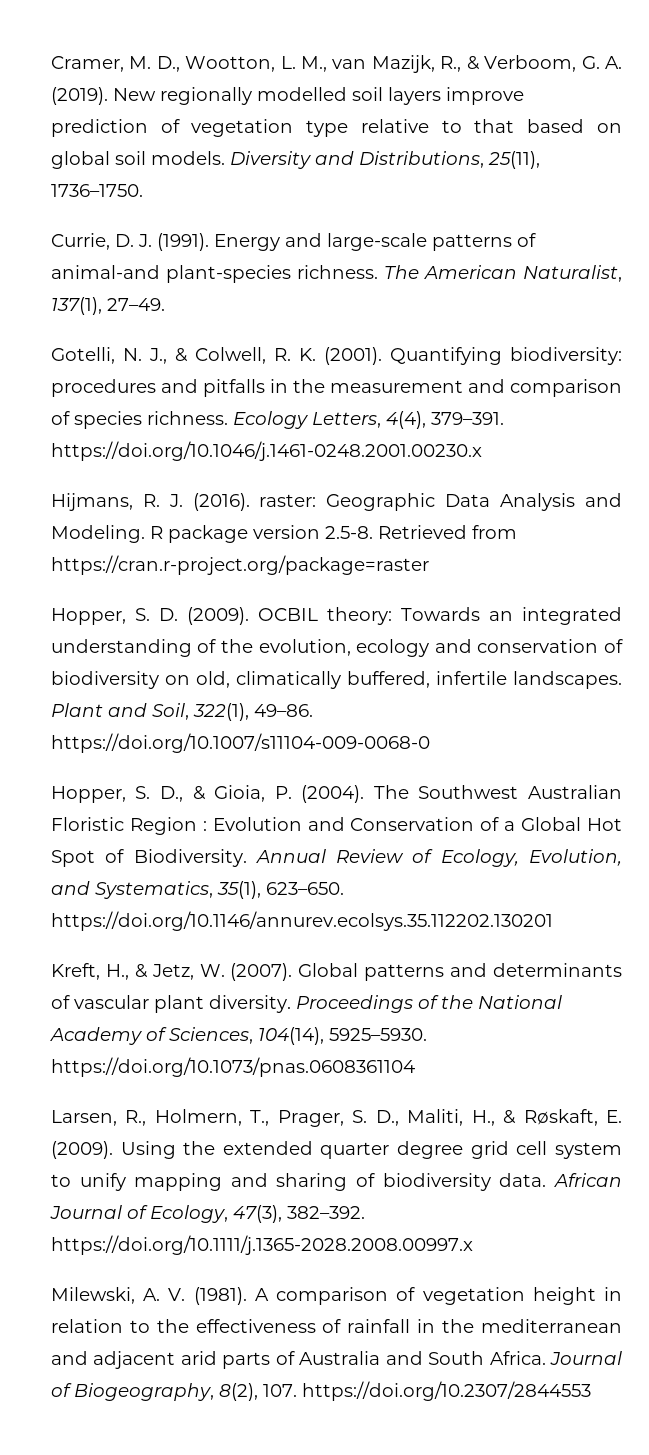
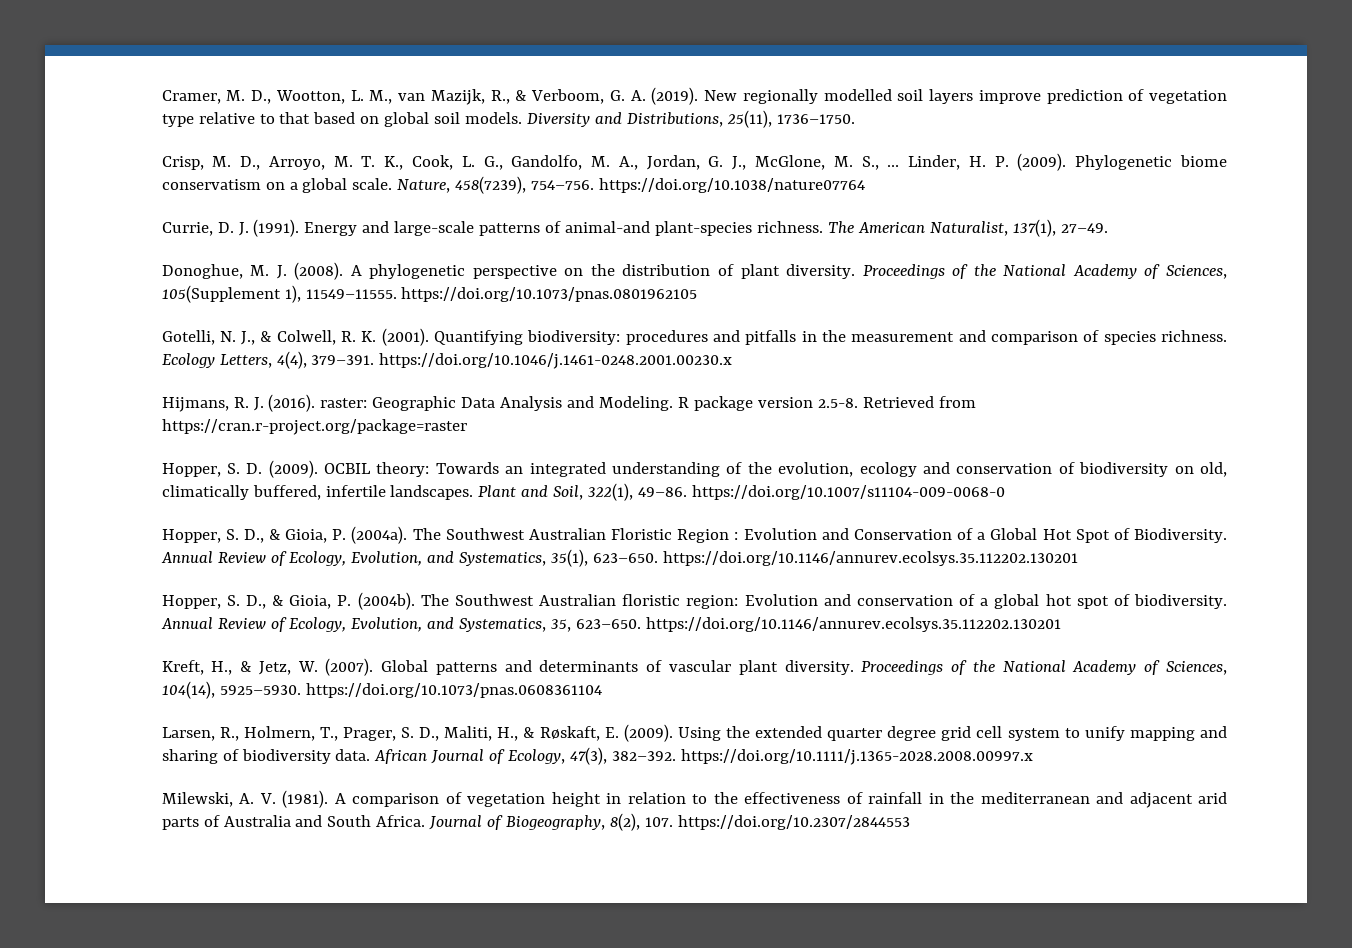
(143, 190) none -> [161,153,1227,171] [161,176,866,194] // Crisp, M. D., Arroyo, M. T. K., Cook, L. G., Gandolfo, M. A., Jordan, G. J., McGlone, M. S., … Linder, H. P. (2009). Phylogenetic biome conservatism on a global scale. Nature, 458(7239), 754–756. https://doi.org/10.1038/nature07764
(165, 304) none -> [161,262,1227,280] [161,285,698,303] // Donoghue, M. J. (2008). A phylogenetic perspective on the distribution of plant diversity. Proceedings of the National Academy of Sciences, 105(Supplement 1), 11549–11555. https://doi.org/10.1073/pnas.0801962105
[301,785,365,803] (2004). -> [351,526,408,544] (2004a).
(553, 921) none -> [161,592,1228,610] [160,617,1062,632] // Hopper, S. D., & Gioia, P. (2004b). The Southwest Australian floristic region: Evolution and conservation of a global hot spot of biodiversity. Annual Review of Ecology, Evolution, and Systematics, 35, 623–650. https://doi.org/10.1146/annurev.ecolsys.35.112202.130201

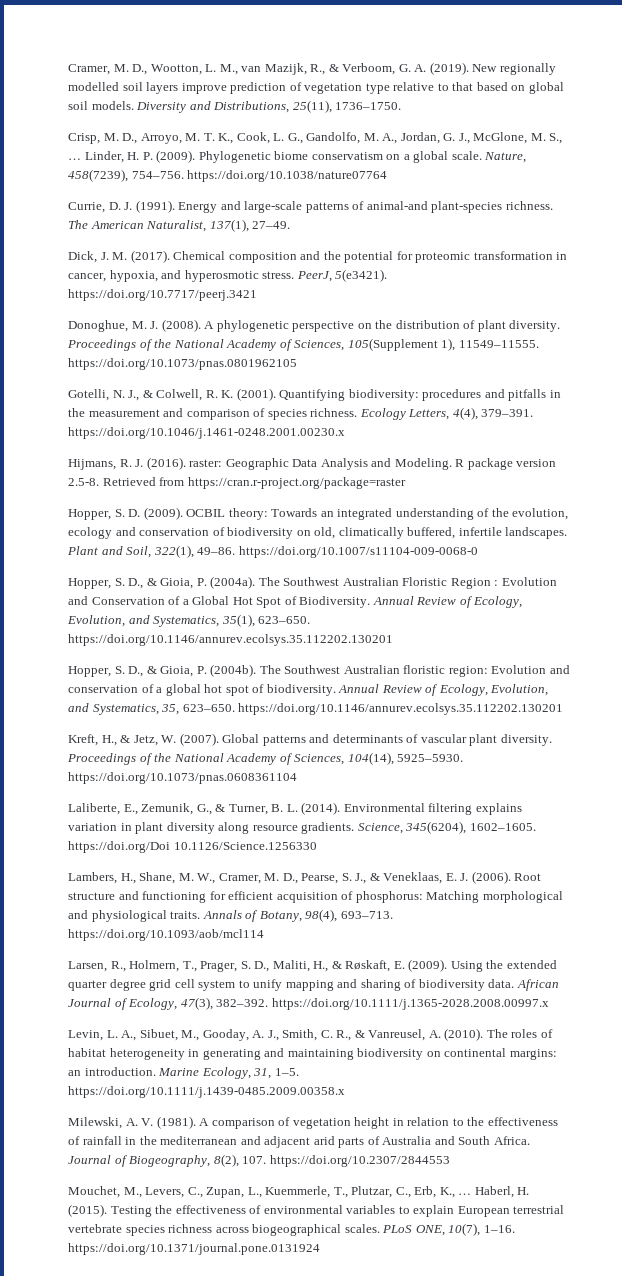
(1109, 228) none -> [68,250,568,263] [68,269,388,282] [68,289,258,301] // Dick, J. M. (2017). Chemical composition and the potential for proteomic transformation in cancer, hypoxia, and hyperosmotic stress. PeerJ, 5(e3421). https://doi.org/10.7717/peerj.3421
(602, 690) none -> [68,802,522,815] [68,821,536,834] [68,841,317,853] [68,871,542,884] [68,891,563,903] [68,909,393,922] [68,929,265,941] // Laliberte, E., Zemunik, G., & Turner, B. L. (2014). Environmental filtering explains variation in plant diversity along resource gradients. Science, 345(6204), 1602–1605. https://doi.org/Doi 10.1126/Science.1256330 // Lambers, H., Shane, M. W., Cramer, M. D., Pearse, S. J., & Veneklaas, E. J. (2006). Root structure and functioning for efficient acquisition of phosphorus: Matching morphological and physiological traits. Annals of Botany, 98(4), 693–713. https://doi.org/10.1093/aob/mcl114
(1034, 757) none -> [68,1028,553,1041] [68,1048,557,1060] [68,1067,299,1079] [68,1086,346,1098] // Levin, L. A., Sibuet, M., Gooday, A. J., Smith, C. R., & Vanreusel, A. (2010). The roles of habitat heterogeneity in generating and maintaining biodiversity on continental margins: an introduction. Marine Ecology, 31, 1–5. https://doi.org/10.1111/j.1439-0485.2009.00358.x
(911, 822) none -> [68,1186,530,1198] [68,1204,565,1217] [68,1223,515,1236] [68,1243,321,1255] // Mouchet, M., Levers, C., Zupan, L., Kuemmerle, T., Plutzar, C., Erb, K., … Haberl, H. (2015). Testing the effectiveness of environmental variables to explain European terrestrial vertebrate species richness across biogeographical scales. PLoS ONE, 10(7), 1–16. https://doi.org/10.1371/journal.pone.0131924

